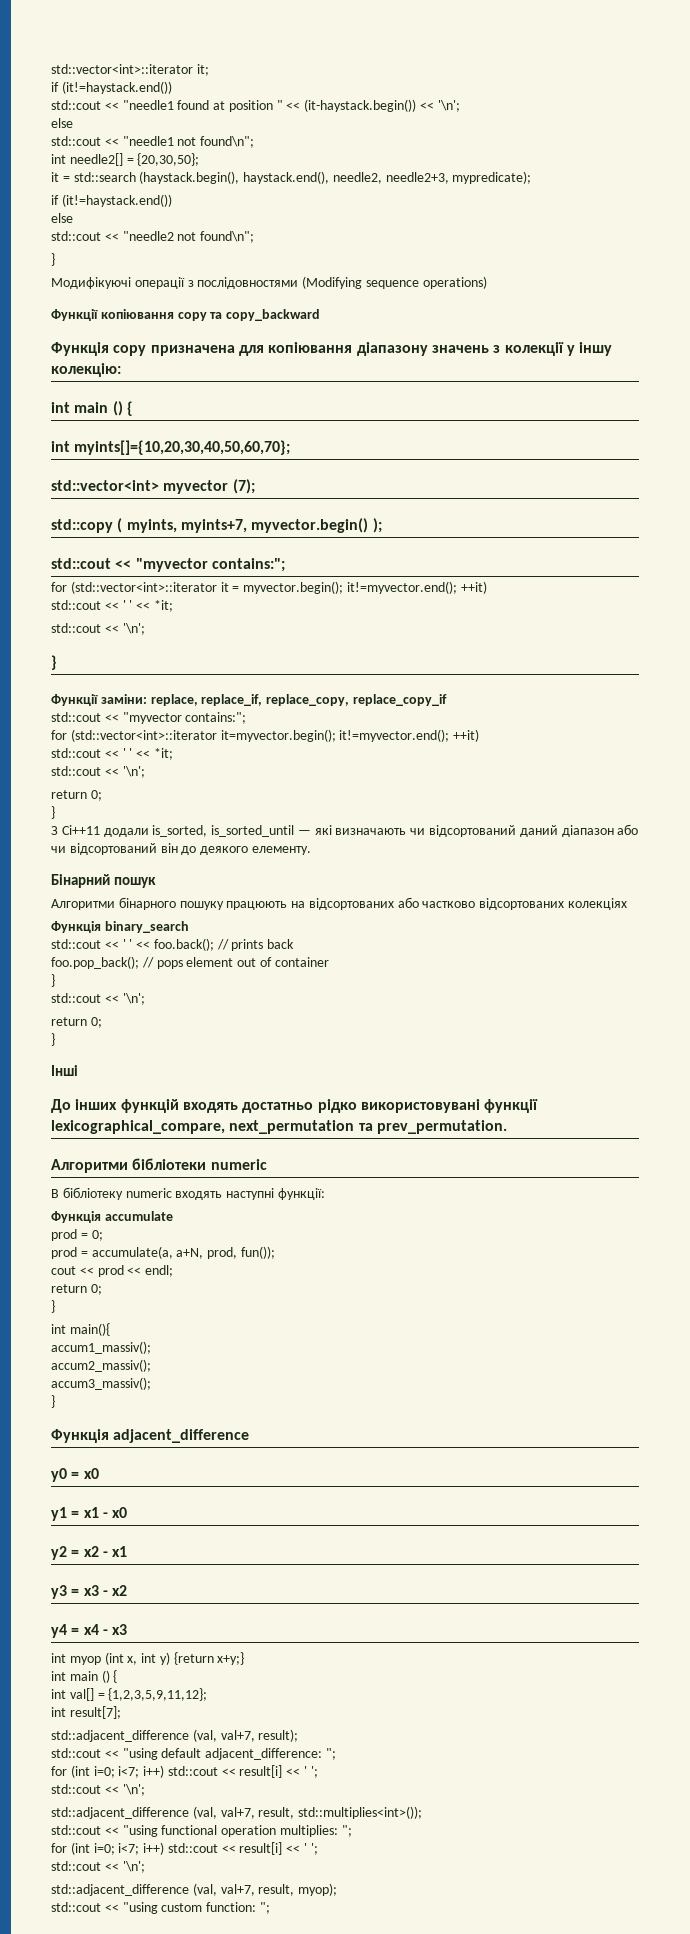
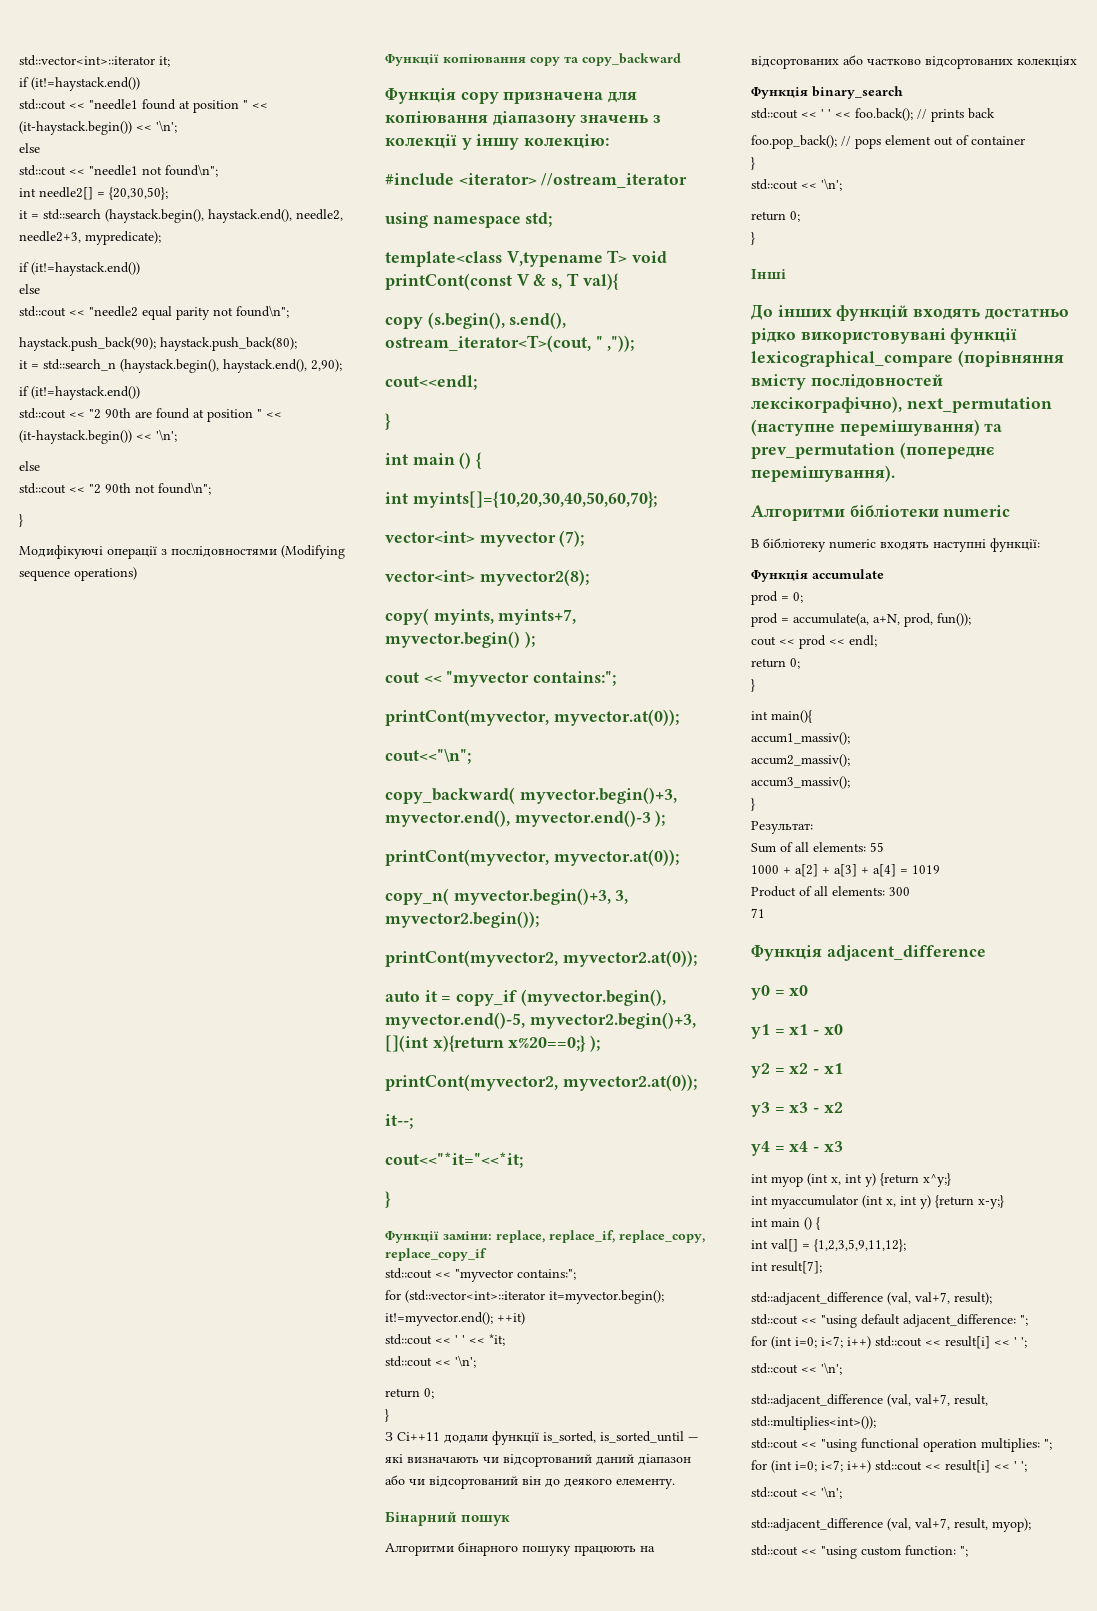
(174, 236) none -> [142,305,289,320] [19,337,297,351] [19,359,342,373] [19,386,140,400] [19,408,282,422] [19,429,177,444] [19,461,40,471] [19,483,131,494] equal parity not found\n"; // haystack.push_back(90); haystack.push_back(80); // it = std::search_n (haystack.begin(), haystack.end(), 2,90); // if (it!=haystack.end()) // std::cout << "2 90th are found at position " << (it-haystack.begin()) << '\n'; // else // std::cout << "2 90th
(121, 370) none -> [385,173,688,188] [385,212,553,228] [385,250,668,267] [385,273,619,290] [385,312,567,329] [385,335,635,352] [385,375,477,390] [385,413,391,430] // #include <iterator> //ostream_iterator // using namespace std; // template<class V,typename T> void printCont(const V & s, T val){ // copy (s.begin(), s.end(), ostream_iterator<T>(cout, " ,")); // cout<<endl; // }
[51,480,159,491] std::vector<int> -> [385,531,475,543] vector<int>
[51,518,123,533] std::copy ( -> [385,569,589,586] [385,608,429,625] vector<int> myvector2(8); // copy(
[51,558,285,572] [51,581,487,594] [51,600,173,612] [51,623,145,635] std::cout << "myvector contains:"; // for (std::vector<int>::iterator it = myvector.begin(); it!=myvector.end(); ++it) // std::cout << ' ' << *it; // std::cout << '\n'; -> [385,671,617,687] [385,709,679,726] [385,749,471,764] [385,787,677,804] [385,810,666,827] [385,849,679,866] [385,888,629,905] [385,911,539,928] [385,950,697,967] [385,989,666,1006] [385,1012,696,1029] [385,1035,601,1052] [385,1074,697,1091] [385,1114,413,1129] [385,1152,523,1168] cout << "myvector contains:"; // printCont(myvector, myvector.at(0)); // cout<<"\n"; // copy_backward( myvector.begin()+3, myvector.end(), myvector.end()-3 ); // printCont(myvector, myvector.at(0)); // copy_n( myvector.begin()+3, 3, myvector2.begin()); // printCont(myvector2, myvector2.at(0)); // auto it = copy_if (myvector.begin(), myvector.end()-5, myvector2.begin()+3, [](int x){return x%20==0;} ); // printCont(myvector2, myvector2.at(0)); // it--; // cout<<"*it="<<*it;
(149, 832) none -> [492,1431,539,1445] функції
[51,1120,507,1134] lexicographical_compare, next_permutation та prev_permutation. -> [751,350,1064,367] [751,374,943,390] [751,396,1052,413] [751,419,1003,436] [751,442,995,459] [751,465,895,482] lexicographical_compare (порівняння вмісту послідовностей лексікографічно), next_permutation (наступне перемішування) та prev_permutation (попереднє перемішування).
(55, 1401) none -> [751,821,813,834] [751,842,884,853] [751,864,940,877] [751,886,910,897] [751,908,765,918] // Результат: // Sum of all elements: 55 // 1000 + a[2] + a[3] + a[4] = 1019 // Product of all elements: 300 // 71
[217,1652,245,1665] x+y;} -> [923,1173,951,1187] [751,1195,1004,1209] x^y;} // int myaccumulator (int x, int y) {return x-y;}

